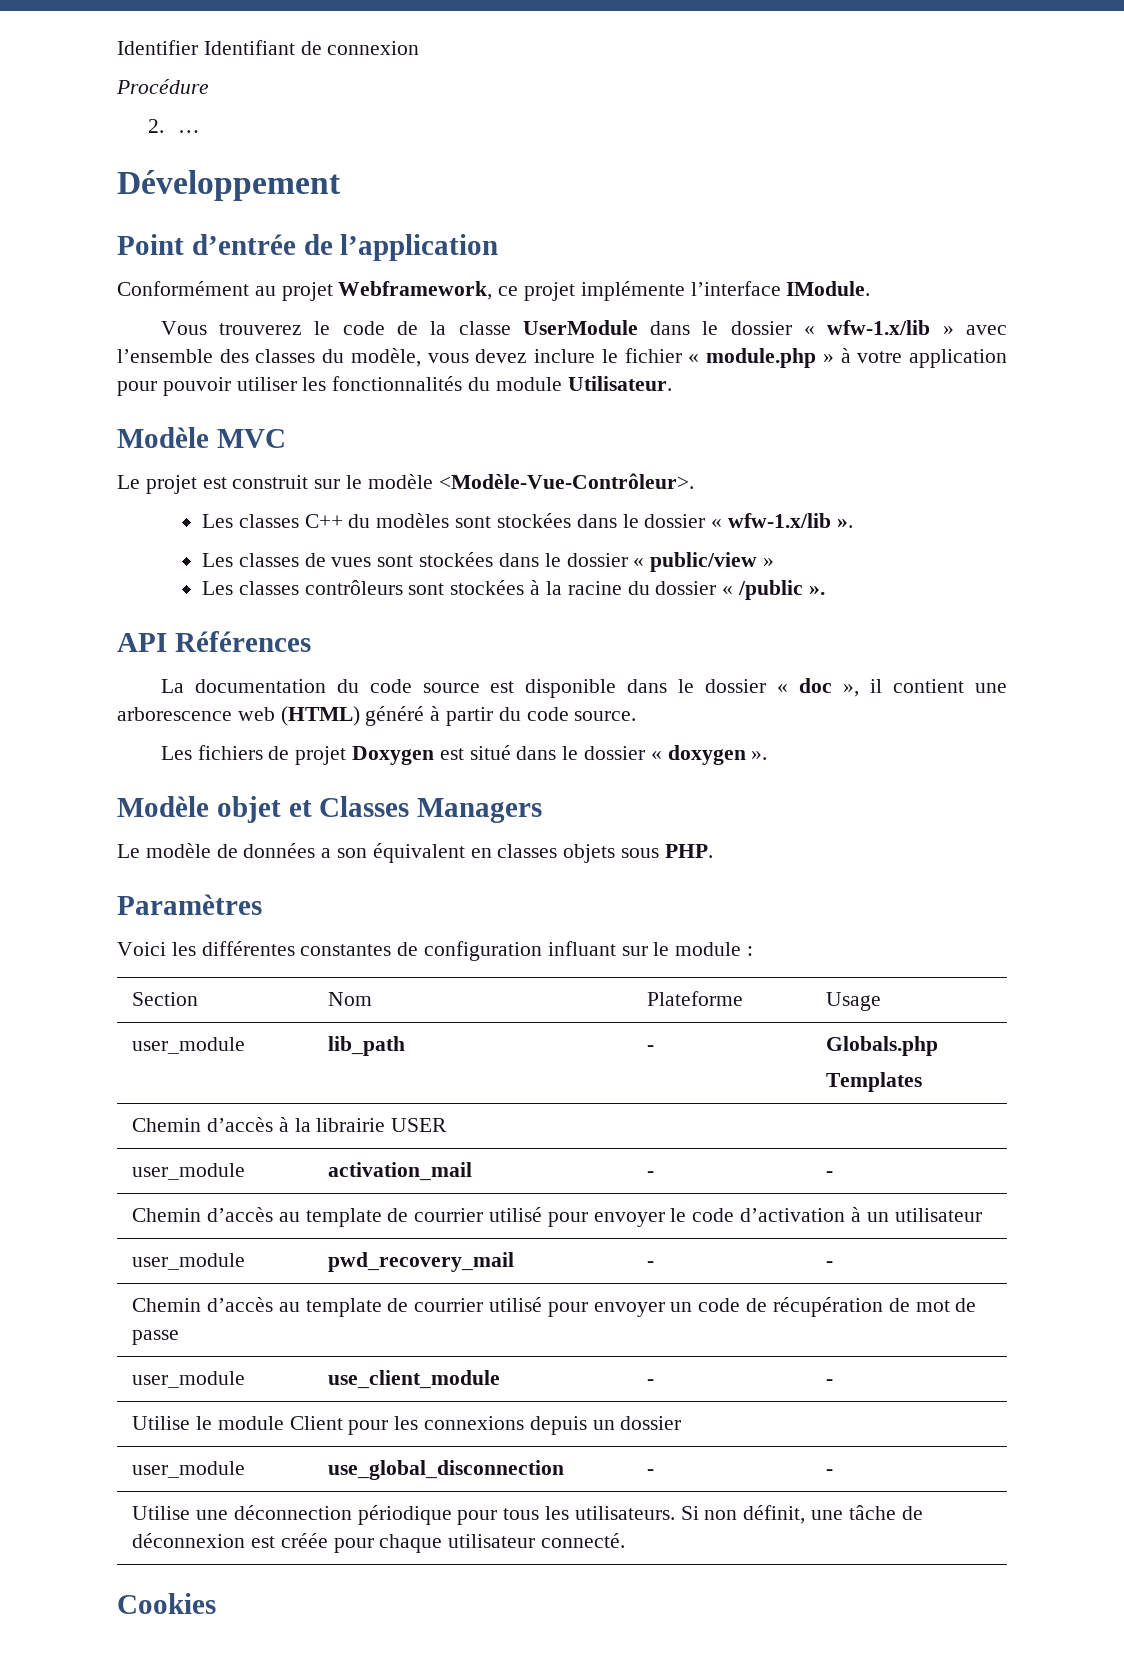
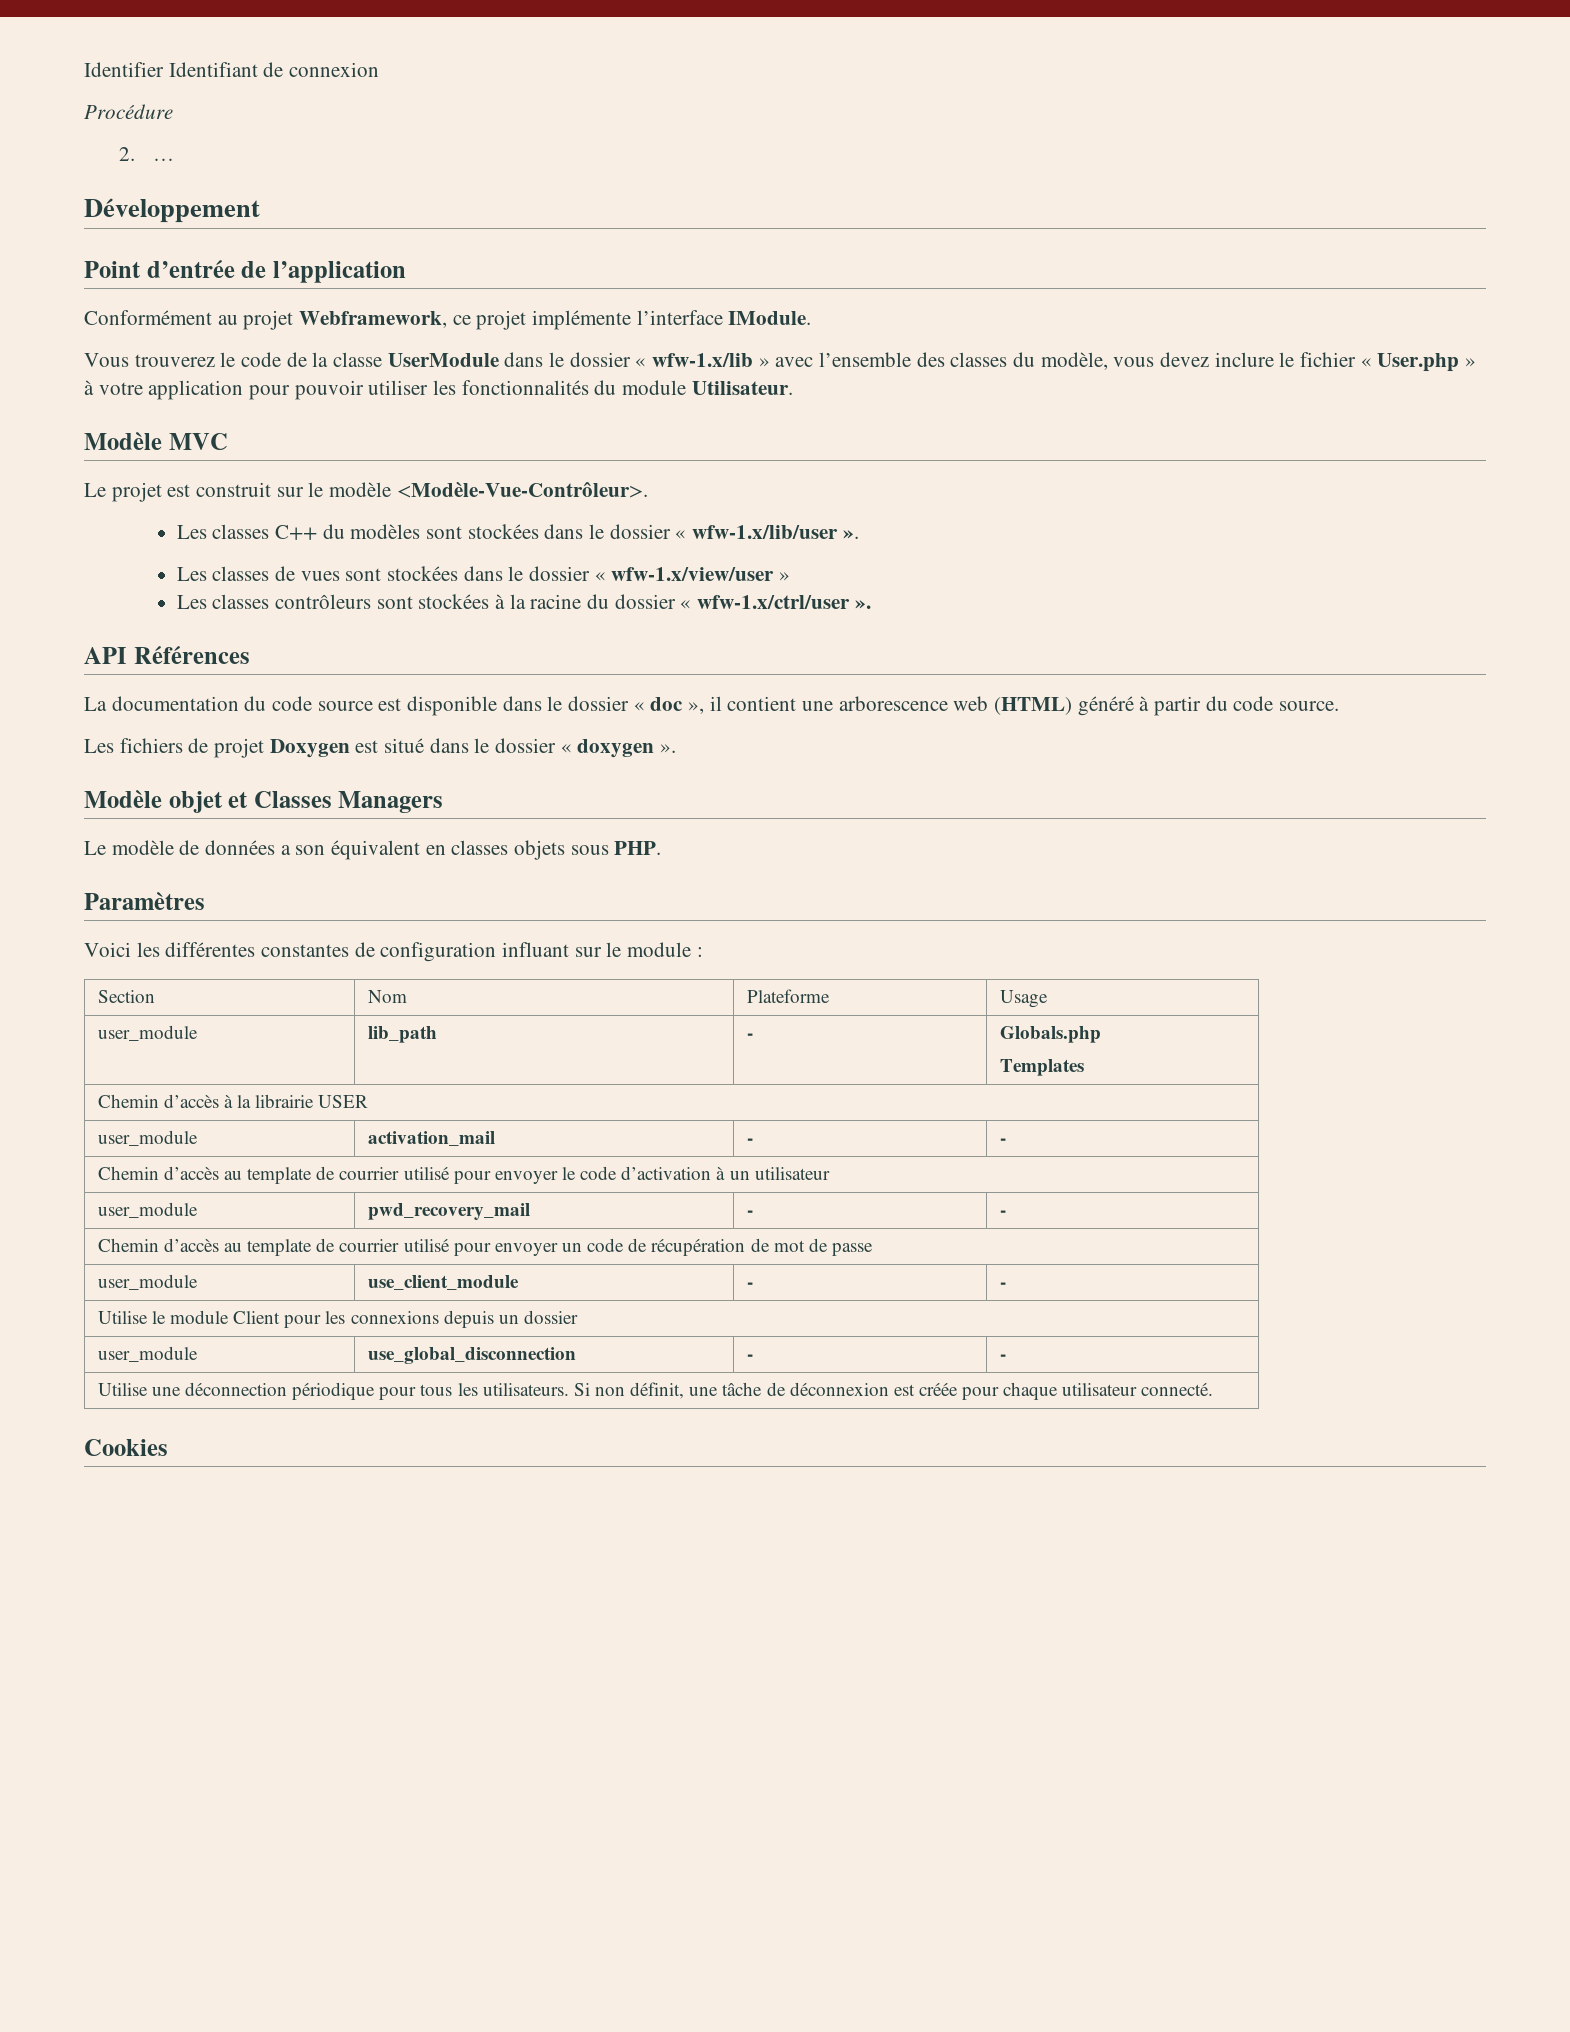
[706,348,817,368] module.php -> [1377,353,1460,372] User.php
[727,513,831,528] wfw-1.x/lib -> [691,525,838,539] wfw-1.x/lib/user
[650,552,758,572] public/view -> [611,567,775,581] wfw-1.x/view/user
[737,580,803,600] /public -> [696,595,850,609] wfw-1.x/ctrl/user

